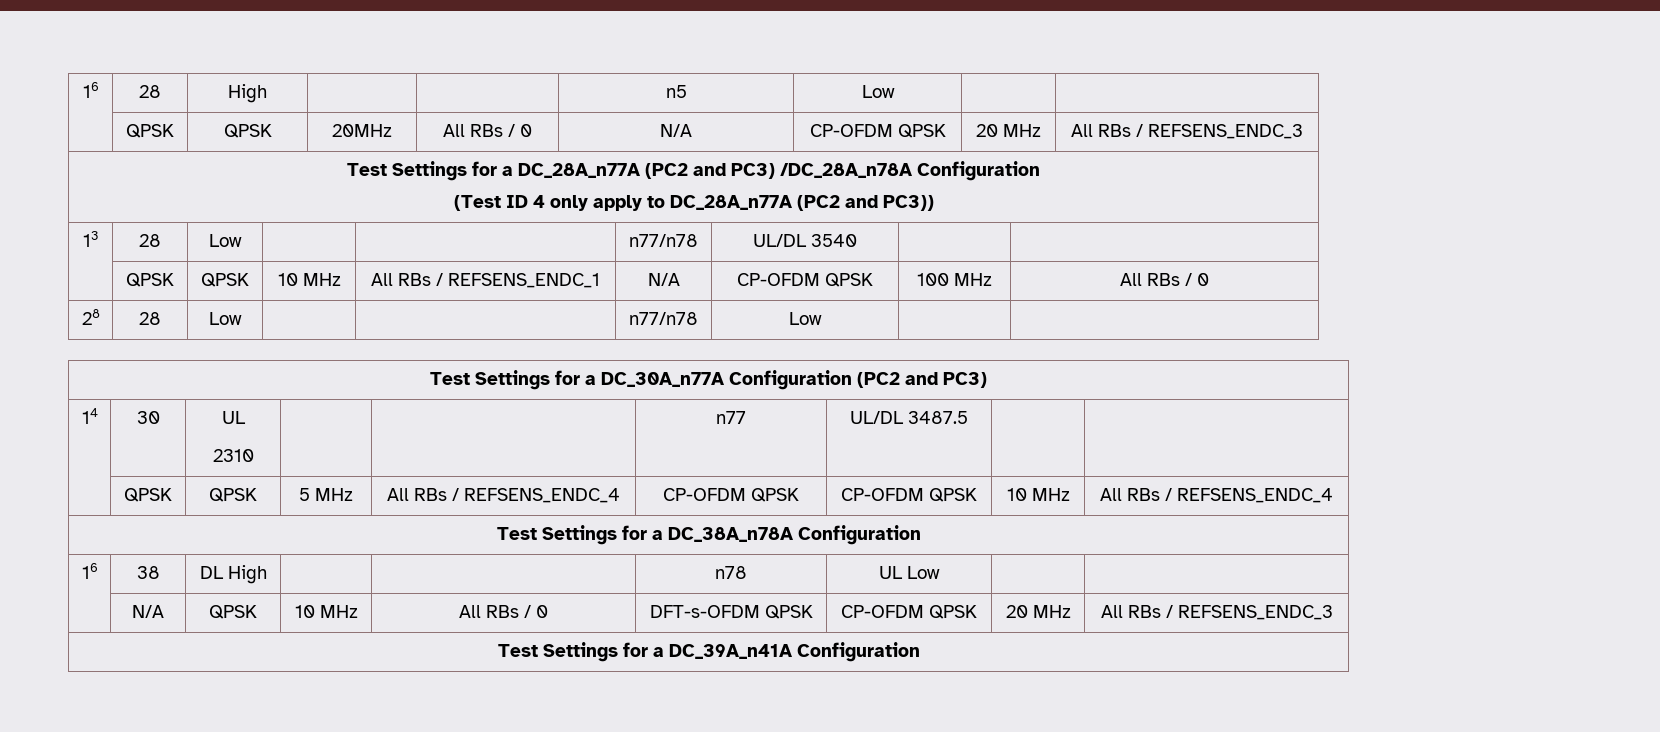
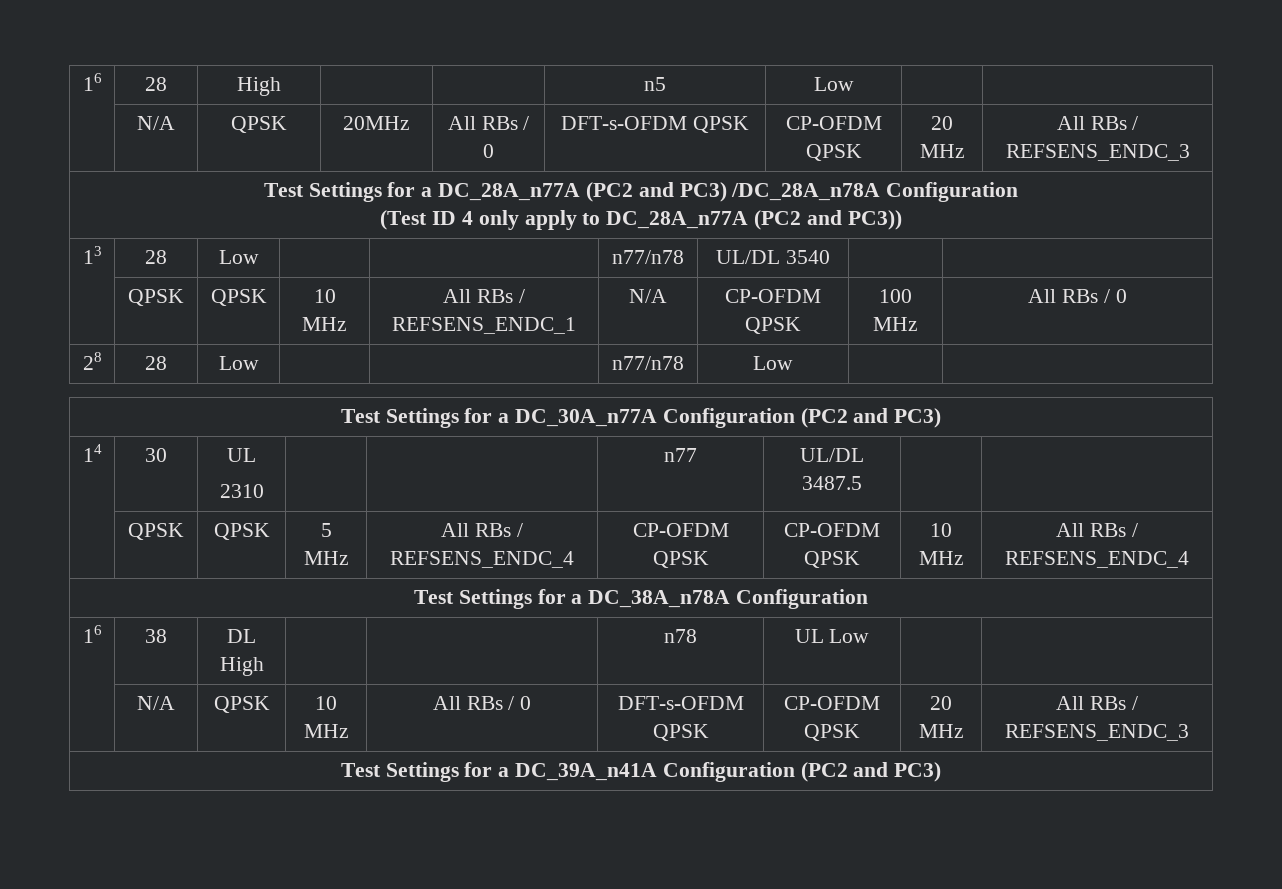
[126,124,174,138] QPSK -> [137,116,175,130] N/A
[660,124,692,137] N/A -> [561,116,749,133] DFT-s-OFDM QPSK
(920, 652) none -> [800,762,942,782] (PC2 and PC3)

